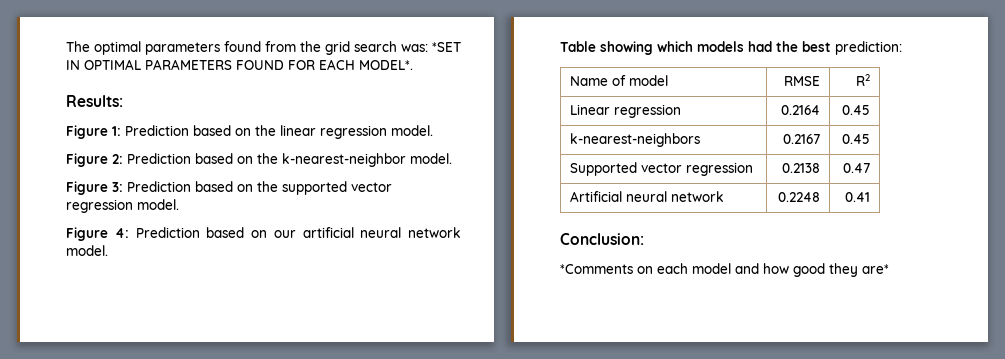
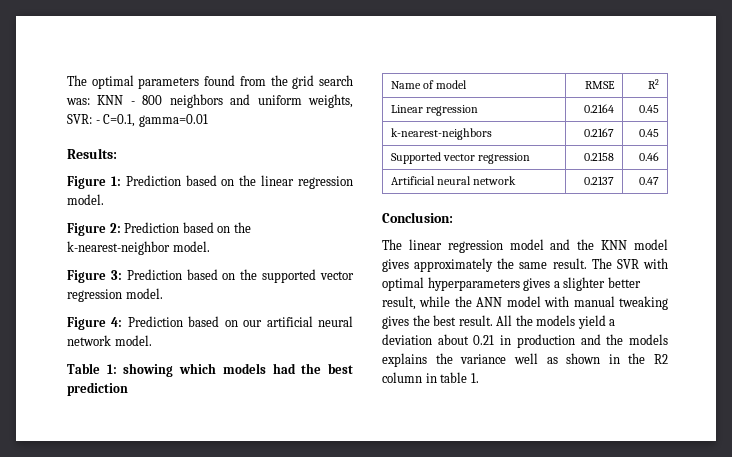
[432,42,461,52] [66,59,413,70] *SET IN OPTIMAL PARAMETERS FOUND FOR EACH MODEL*. -> [97,94,353,108] [67,114,208,127] KNN - 800 neighbors and uniform weights, SVR: - C=0.1, gamma=0.01
(596, 46) none -> [106,364,117,374] 1:
[835,41,902,55] prediction: -> [67,382,128,396] prediction
[781,163,820,173] [842,163,870,173] 0.2138 | 0.47 -> [583,152,614,161] [638,152,659,161] 0.2158 | 0.46
[777,192,820,202] [844,192,870,202] 0.2248 | 0.41 -> [583,176,614,185] [638,177,659,185] 0.2137 | 0.47
[560,263,889,277] *Comments on each model and how good they are* -> [382,239,668,253] [382,258,668,272] [382,277,641,291] [382,296,668,310] [382,315,616,329] [382,334,668,348] [382,353,668,367] [382,372,479,383] The linear regression model and the KNN model gives approximately the same result. The SVR with optimal hyperparameters gives a slighter better result, while the ANN model with manual tweaking gives the best result. All the models yield a deviation about 0.21 in production and the models explains the variance well as shown in the R2 column in table 1.

